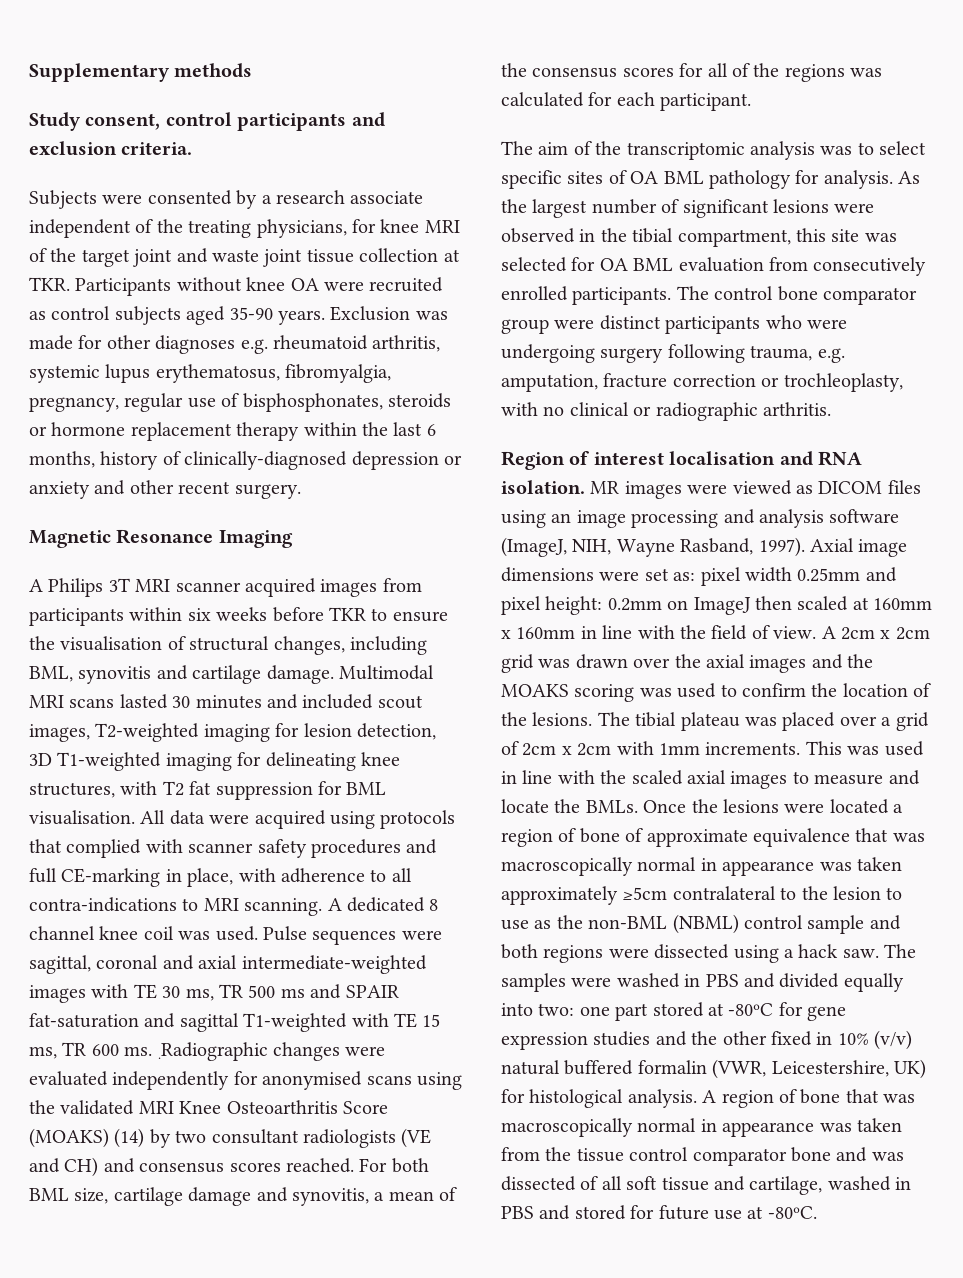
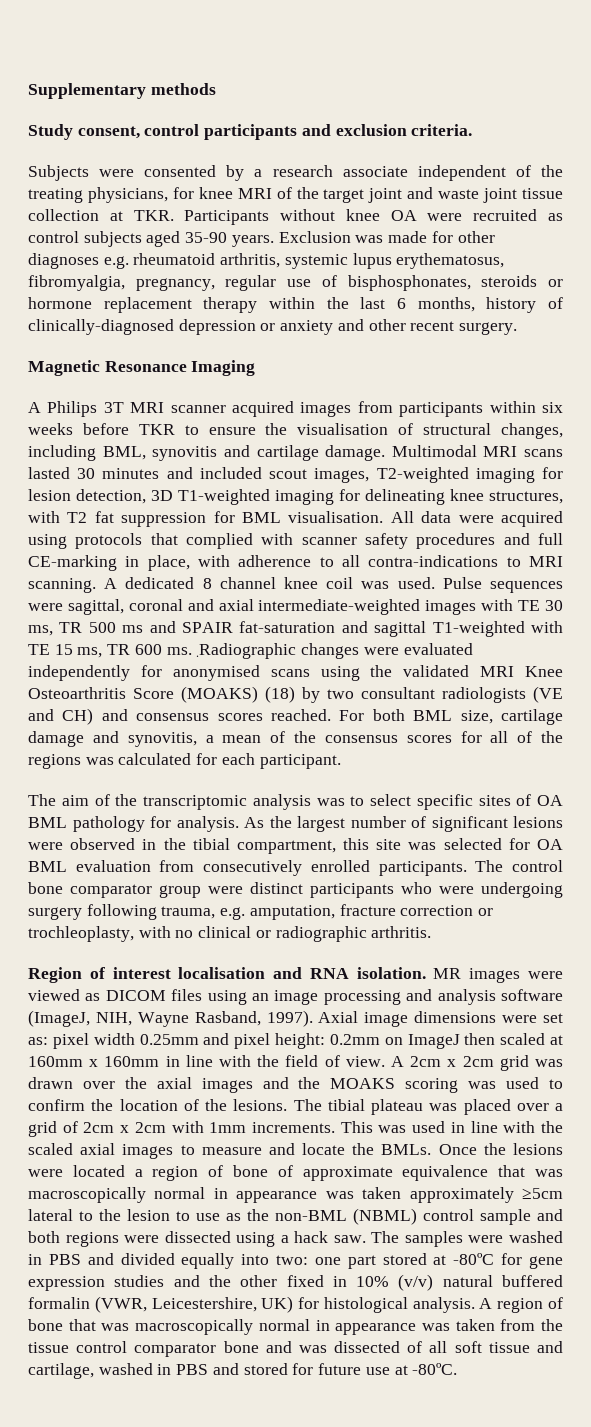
[114,1128,145,1148] (14) -> [265,686,295,703] (18)
[672,886,776,900] contralateral -> [28,1209,73,1221] lateral

